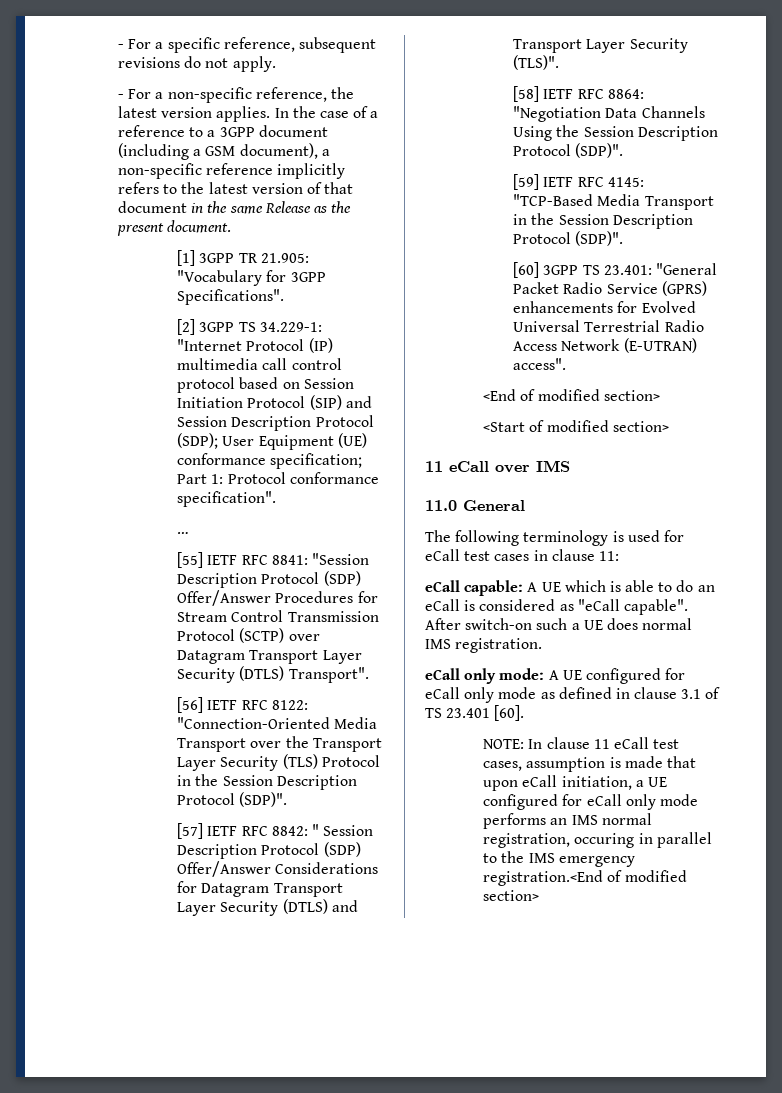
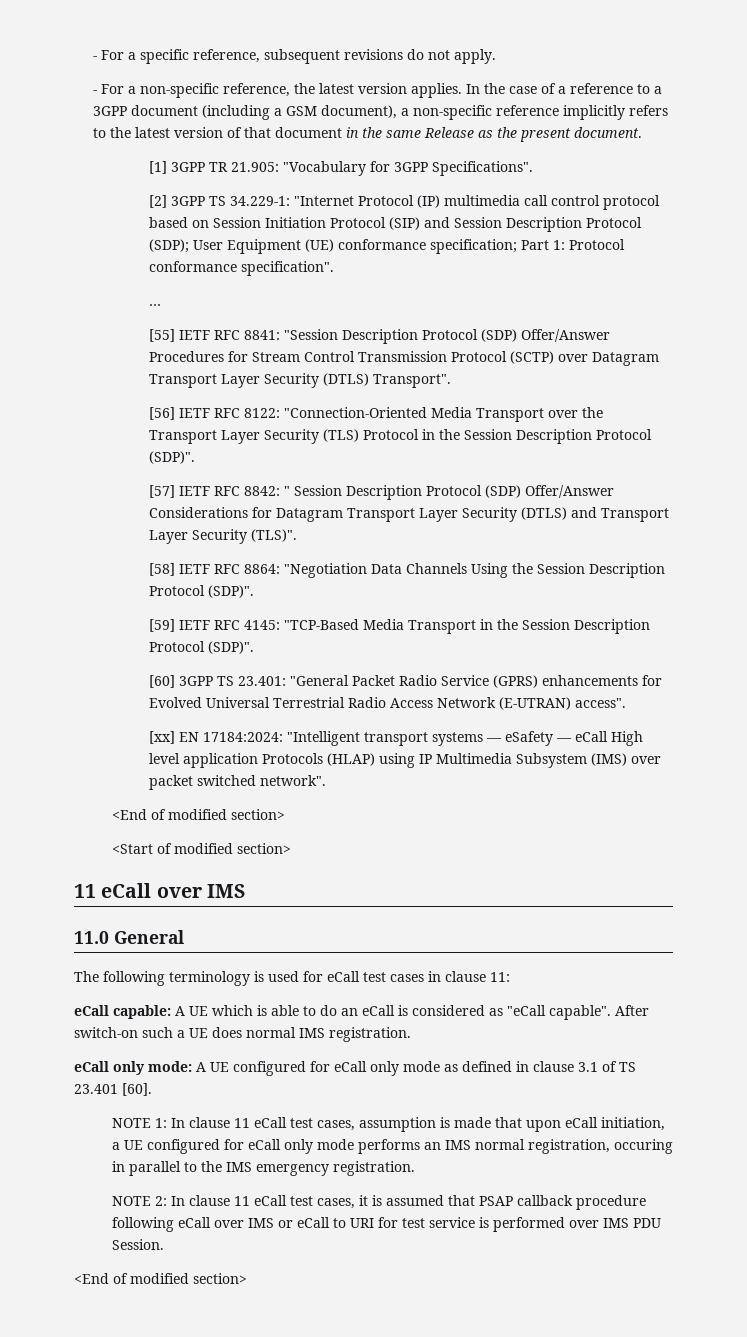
(567, 364) none -> [149,731,644,746] [149,753,662,768] [149,775,327,790] // [xx] EN 17184:2024: "Intelligent transport systems — eSafety — eCall High level application Protocols (HLAP) using IP Multimedia Subsystem (IMS) over packet switched network".
[483,739,525,749] NOTE: -> [111,1118,167,1128] NOTE 1:
[483,870,604,886] registration.<End -> [332,1161,415,1176] [111,1195,646,1210] [111,1217,661,1232] [111,1239,164,1250] [74,1273,109,1284] registration. // NOTE 2: In clause 11 eCall test cases, it is assumed that PSAP callback procedure following eCall over IMS or eCall to URI for test service is performed over IMS PDU Session. // <End

